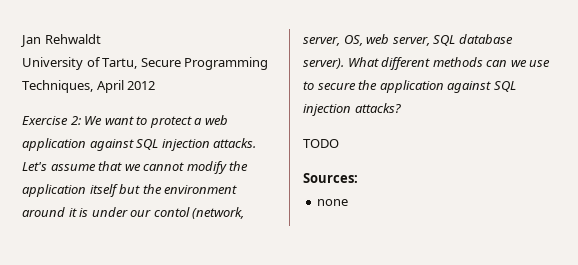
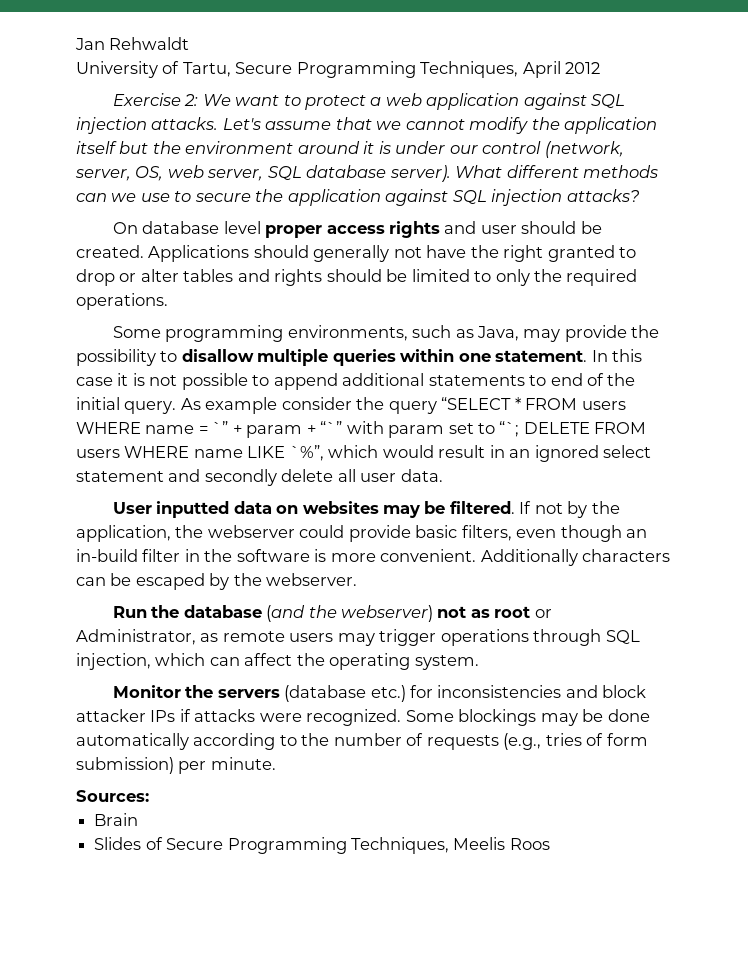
[153,207,190,217] contol -> [482,141,542,154] control
[303,139,339,148] [303,173,358,183] [317,199,349,206] TODO // Sources: // none -> [112,221,602,238] [76,245,637,262] [76,269,638,286] [76,293,168,310] [112,325,660,342] [76,349,643,366] [76,373,636,390] [76,397,626,414] [76,421,647,438] [76,445,652,462] [76,469,443,486] [112,501,620,518] [76,525,648,542] [76,549,671,566] [76,573,358,590] [112,605,552,622] [76,629,640,646] [76,653,479,670] [112,685,647,702] [76,709,650,726] [76,733,648,750] [76,757,276,774] [76,790,149,802] [94,813,139,826] [94,837,550,854] On database level proper access rights and user should be created. Applications should generally not have the right granted to drop or alter tables and rights should be limited to only the required operations. // Some programming environments, such as Java, may provide the possibility to disallow multiple queries within one statement. In this case it is not possible to append additional statements to end of the initial query. As example consider the query “SELECT * FROM users WHERE name = `” + param + “`” with param set to “`; DELETE FROM users WHERE name LIKE `%”, which would result in an ignored select statement and secondly delete all user data. // User inputted data on websites may be filtered. If not by the application, the webserver could provide basic filters, even though an in-build filter in the software is more convenient. Additionally characters can be escaped by the webserver. // Run the database (and the webserver) not as root or Administrator, as remote users may trigger operations through SQL injection, which can affect the operating system. // Monitor the servers (database etc.) for inconsistencies and block attacker IPs if attacks were recognized. Some blockings may be done automatically according to the number of requests (e.g., tries of form submission) per minute. // Sources: // Brain // Slides of Secure Programming Techniques, Meelis Roos

